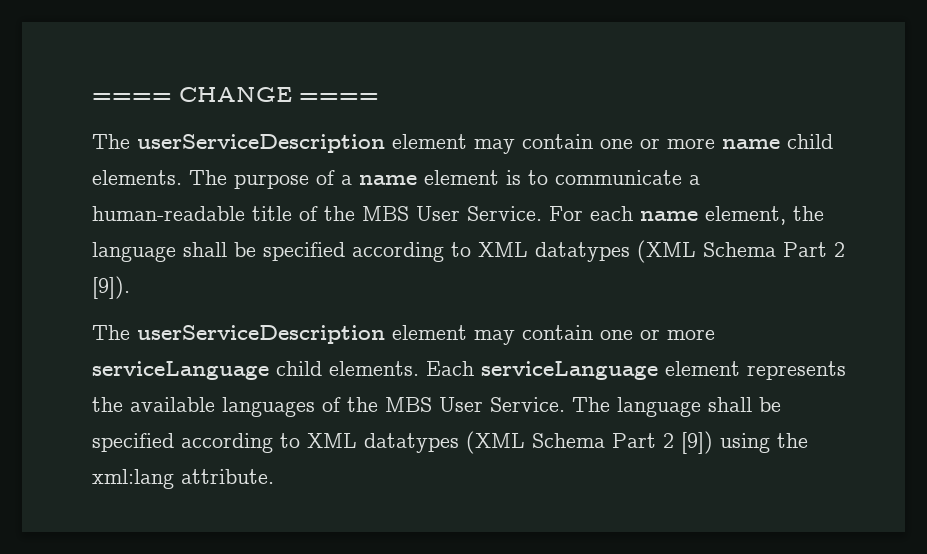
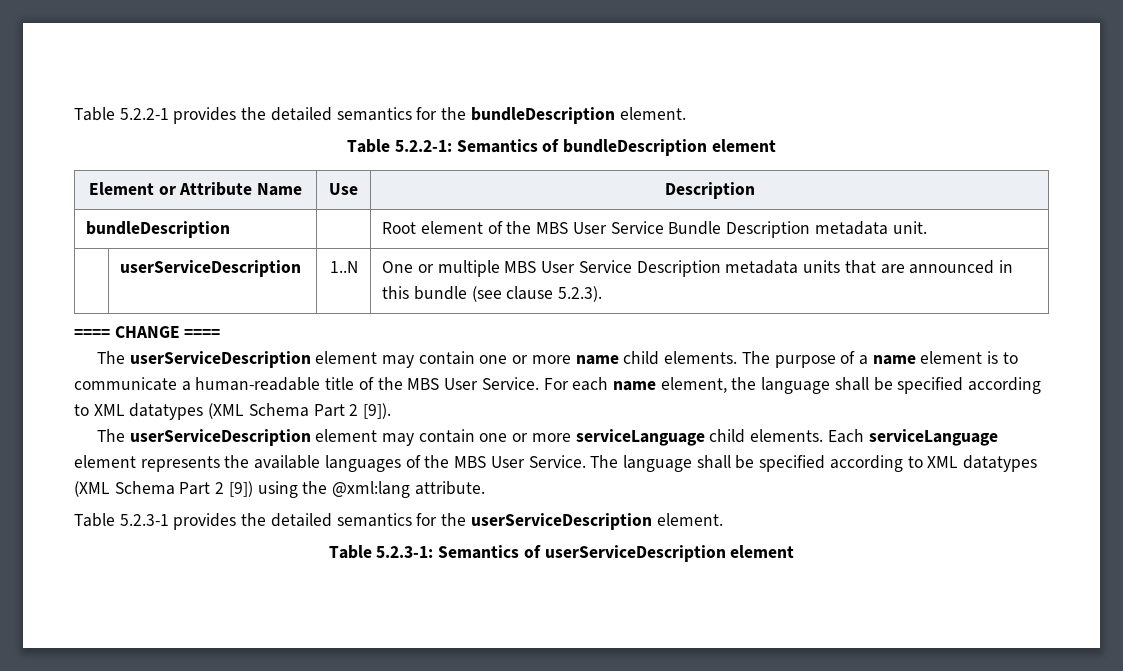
(92, 97) none -> [74,107,686,124] [347,139,776,156] [88,182,303,196] [329,183,358,195] [664,182,755,199] [86,221,231,238] [382,221,927,238] [120,260,302,277] [329,261,358,273] [382,260,1013,277] [382,286,603,302] Table 5.2.2-1 provides the detailed semantics for the bundleDescription element. // Table 5.2.2-1: Semantics of bundleDescription element // Element or Attribute Name | Use | Description // bundleDescription | | Root element of the MBS User Service Bundle Description metadata unit. // | userServiceDescription | 1..N | One or multiple MBS User Service Description metadata units that are announced in this bundle (see clause 5.2.3). //
[92,469,174,489] xml:lang -> [332,481,411,498] @xml:lang
(274, 476) none -> [74,513,723,530] [328,545,795,562] // Table 5.2.3-1 provides the detailed semantics for the userServiceDescription element. // Table 5.2.3-1: Semantics of userServiceDescription element

